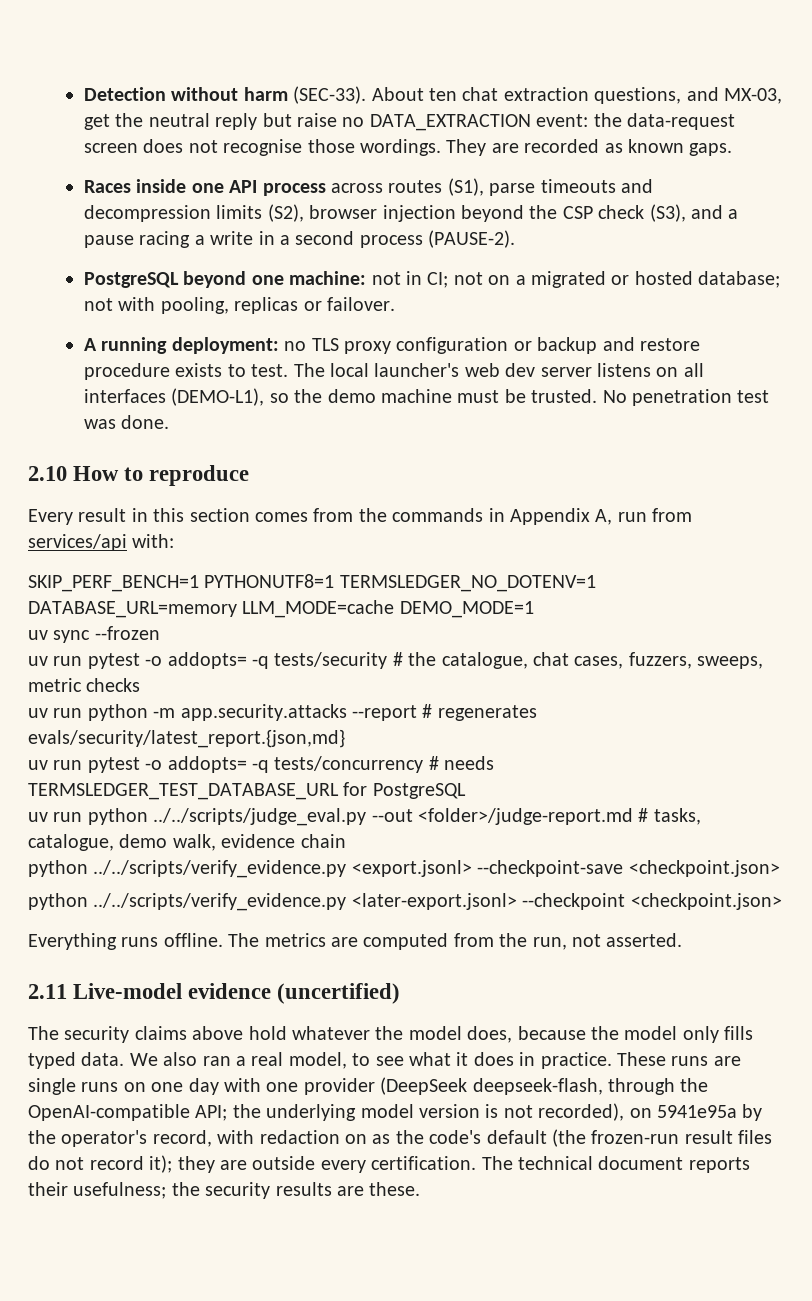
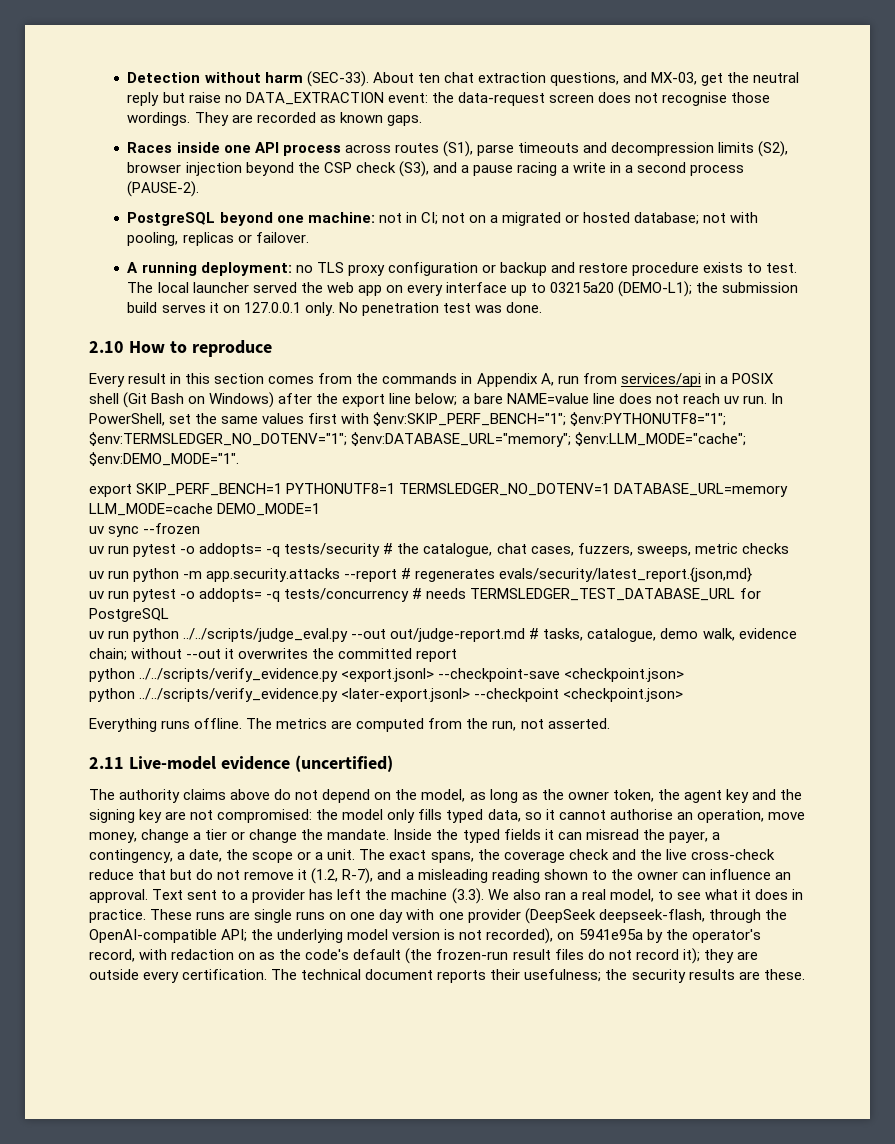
[374,363,704,377] [83,388,598,406] launcher's web dev server listens on all interfaces (DEMO-L1), so the demo machine must be trusted. -> [192,281,799,297] [127,302,335,316] launcher served the web app on every interface up to 03215a20 (DEMO-L1); the submission build serves it on 127.0.0.1 only.
[132,534,175,548] with: // -> [704,373,774,384] [89,392,783,408] [89,412,727,426] [89,432,747,447] [89,452,239,466] [89,484,132,497] in a POSIX shell (Git Bash on Windows) after the export line below; a bare NAME=value line does not reach uv run. In PowerShell, set the same values first with $env:SKIP_PERF_BENCH="1"; $env:PYTHONUTF8="1"; $env:TERMSLEDGER_NO_DOTENV="1"; $env:DATABASE_URL="memory"; $env:LLM_MODE="cache"; $env:DEMO_MODE="1". // export
[417,808,633,825] <folder>/judge-report.md -> [390,628,526,642] out/judge-report.md
[300,834,346,848] chain -> [89,648,458,662] chain; without --out it overwrites the committed report
[64,1026,130,1043] security -> [119,789,181,803] authority
[248,1026,586,1043] hold whatever the model does, because -> [274,789,802,803] [89,809,313,823] do not depend on the model, as long as the owner token, the agent key and the signing key are not compromised:
[81,1052,125,1066] data. -> [487,809,805,823] [89,829,720,843] [89,849,775,863] [89,868,791,884] [89,888,484,904] data, so it cannot authorise an operation, move money, change a tier or change the mandate. Inside the typed fields it can misread the payer, a contingency, a date, the scope or a unit. The exact spans, the coverage check and the live cross-check reduce that but do not remove it (1.2, R-7), and a misleading reading shown to the owner can influence an approval. Text sent to a provider has left the machine (3.3).

